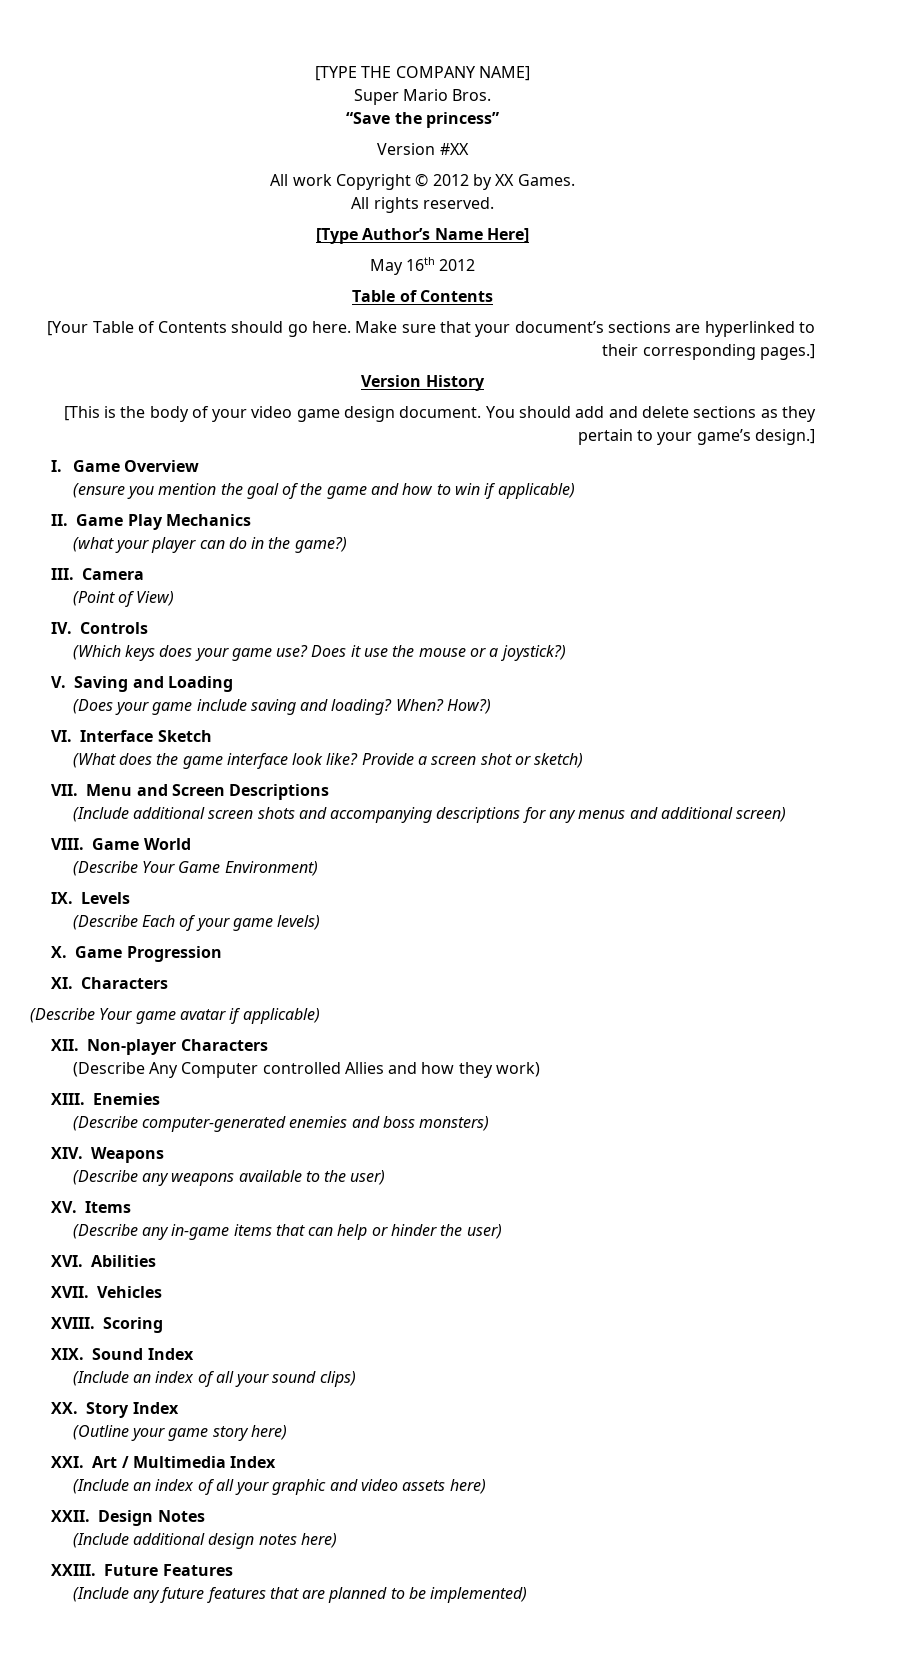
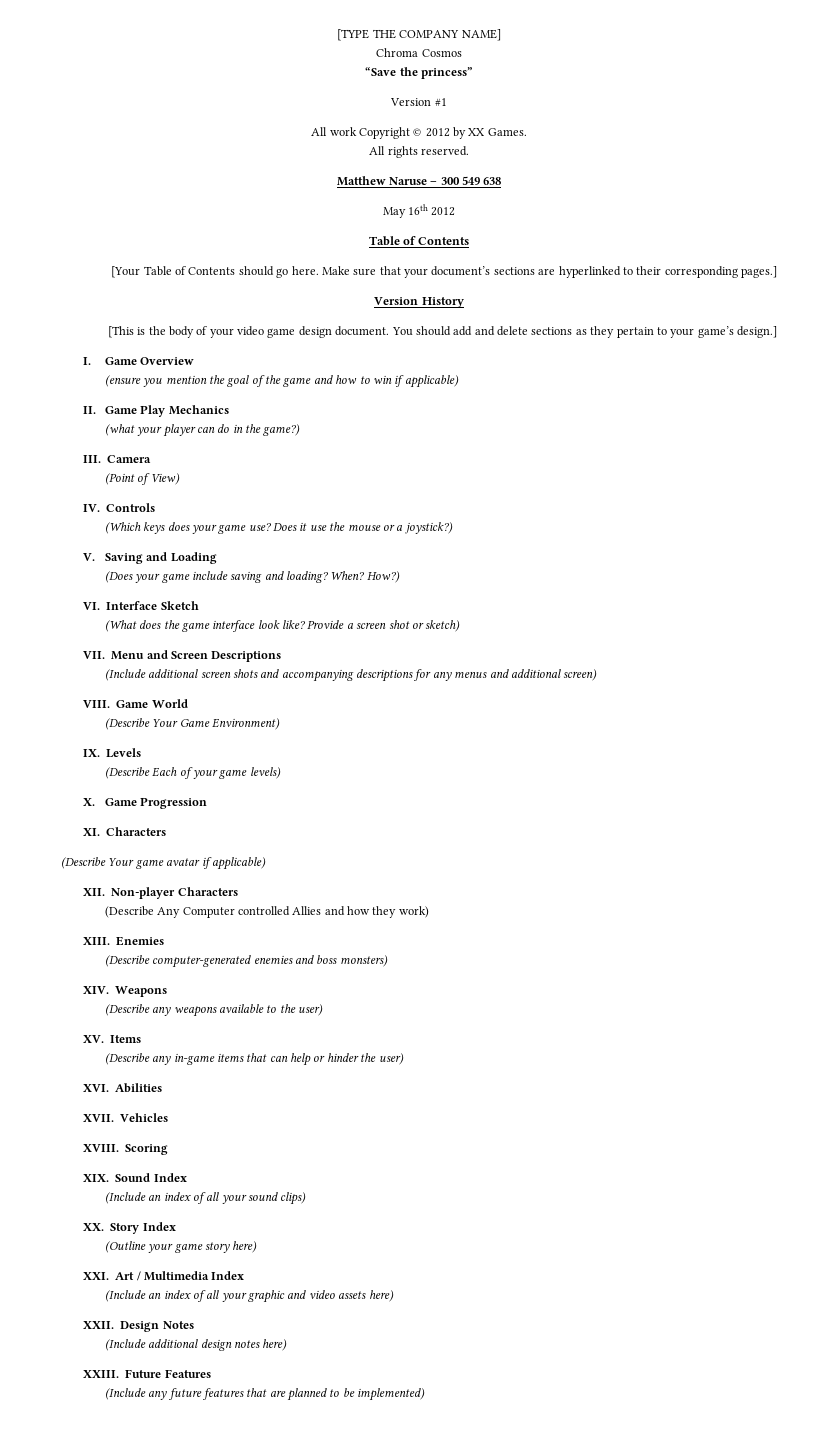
[353,89,492,105] Super Mario Bros. -> [376,48,462,57] Chroma Cosmos
[439,143,469,155] #XX -> [434,98,447,106] #1
[316,228,529,244] [Type Author’s Name Here] -> [336,176,502,186] Matthew Naruse – 300 549 638

